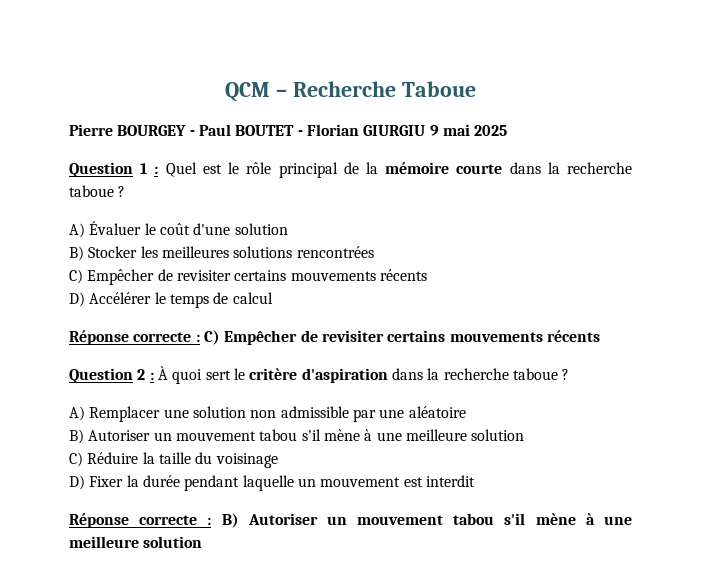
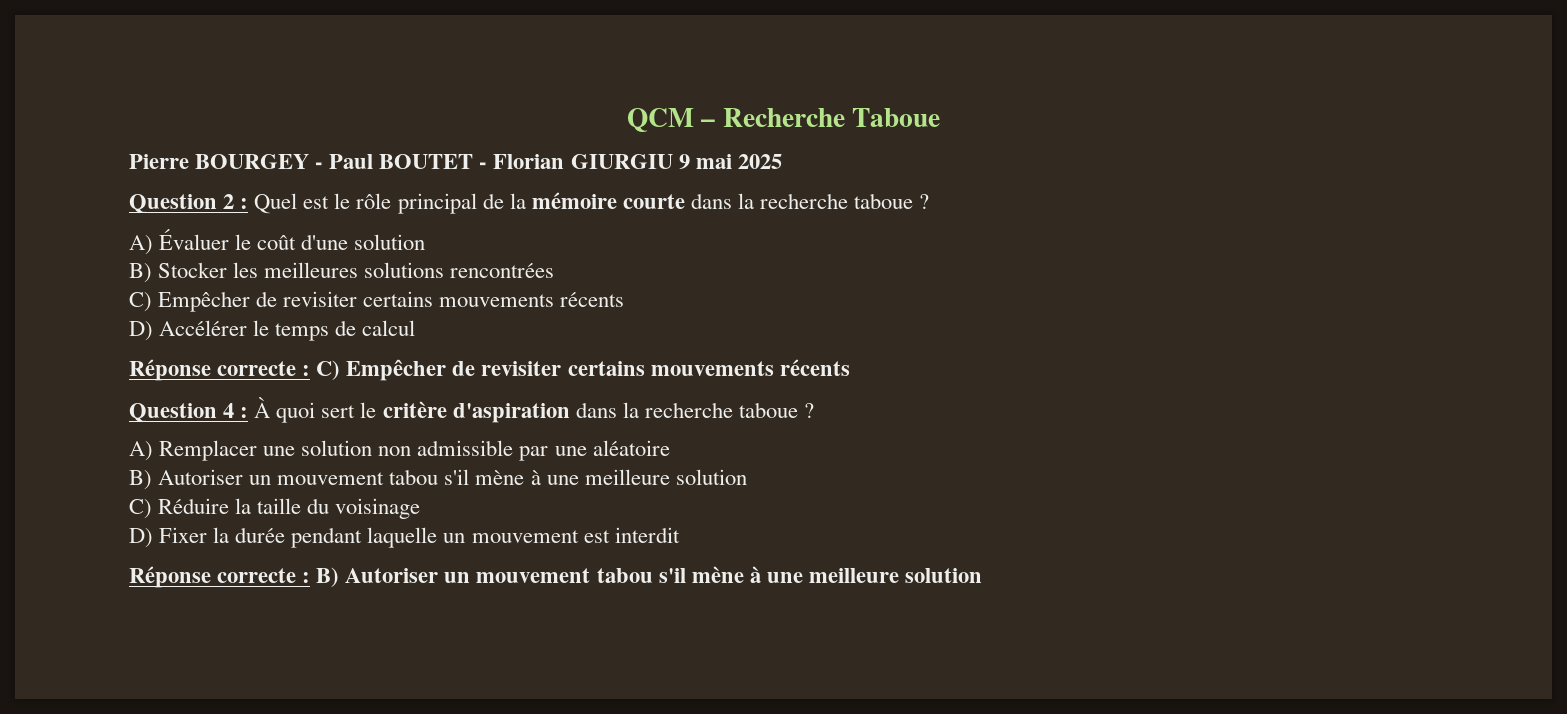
[140,163,148,174] 1 -> [223,194,235,209] 2
[137,369,146,380] 2 -> [223,403,235,418] 4

